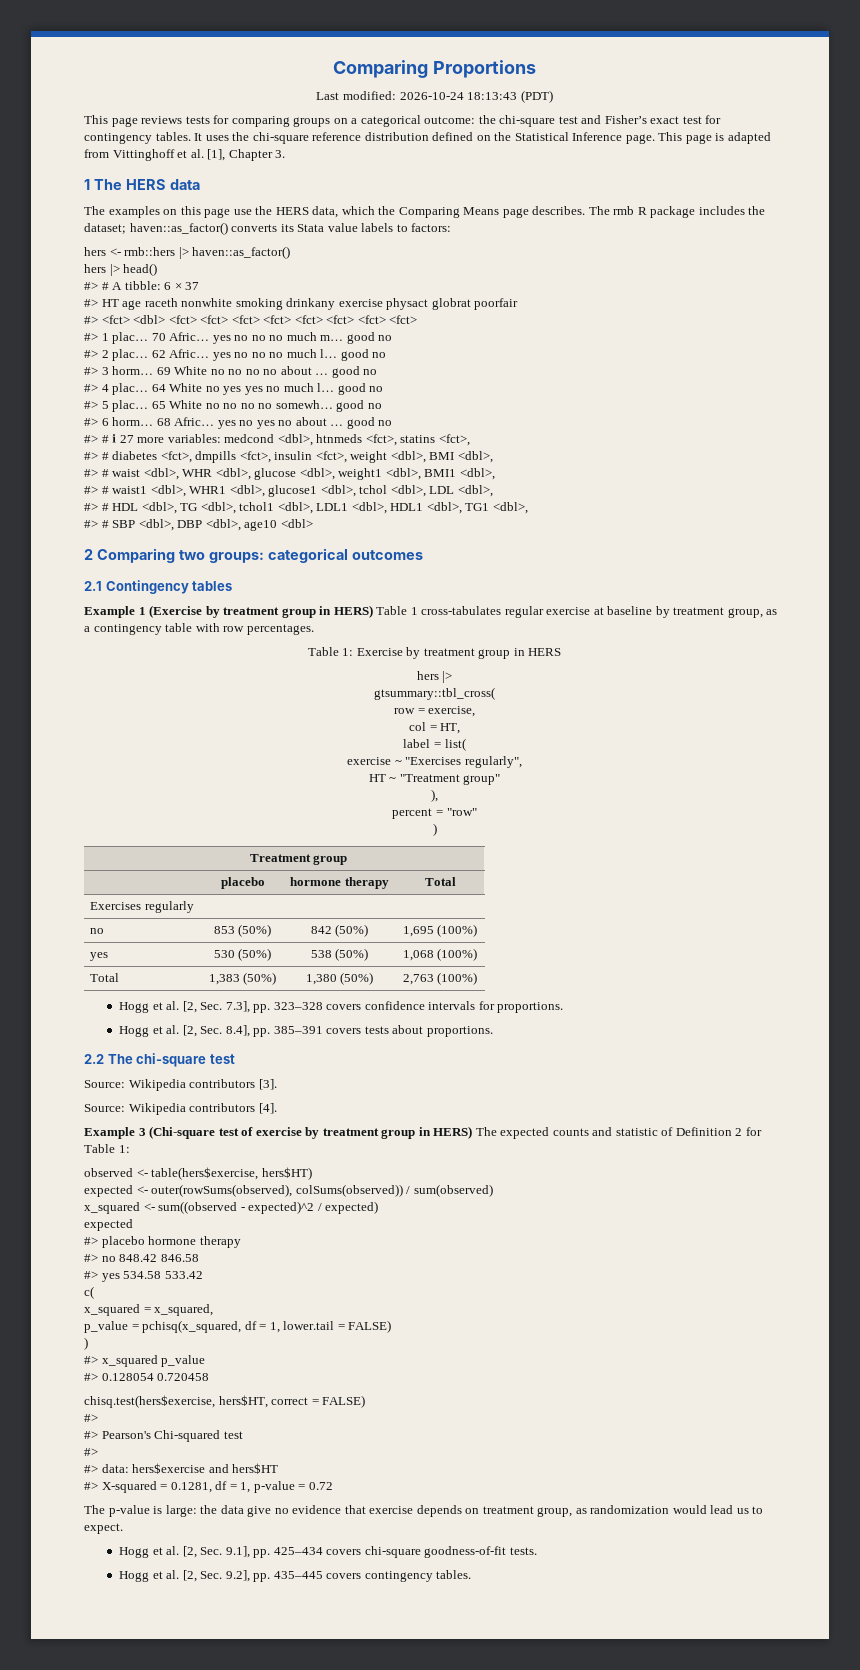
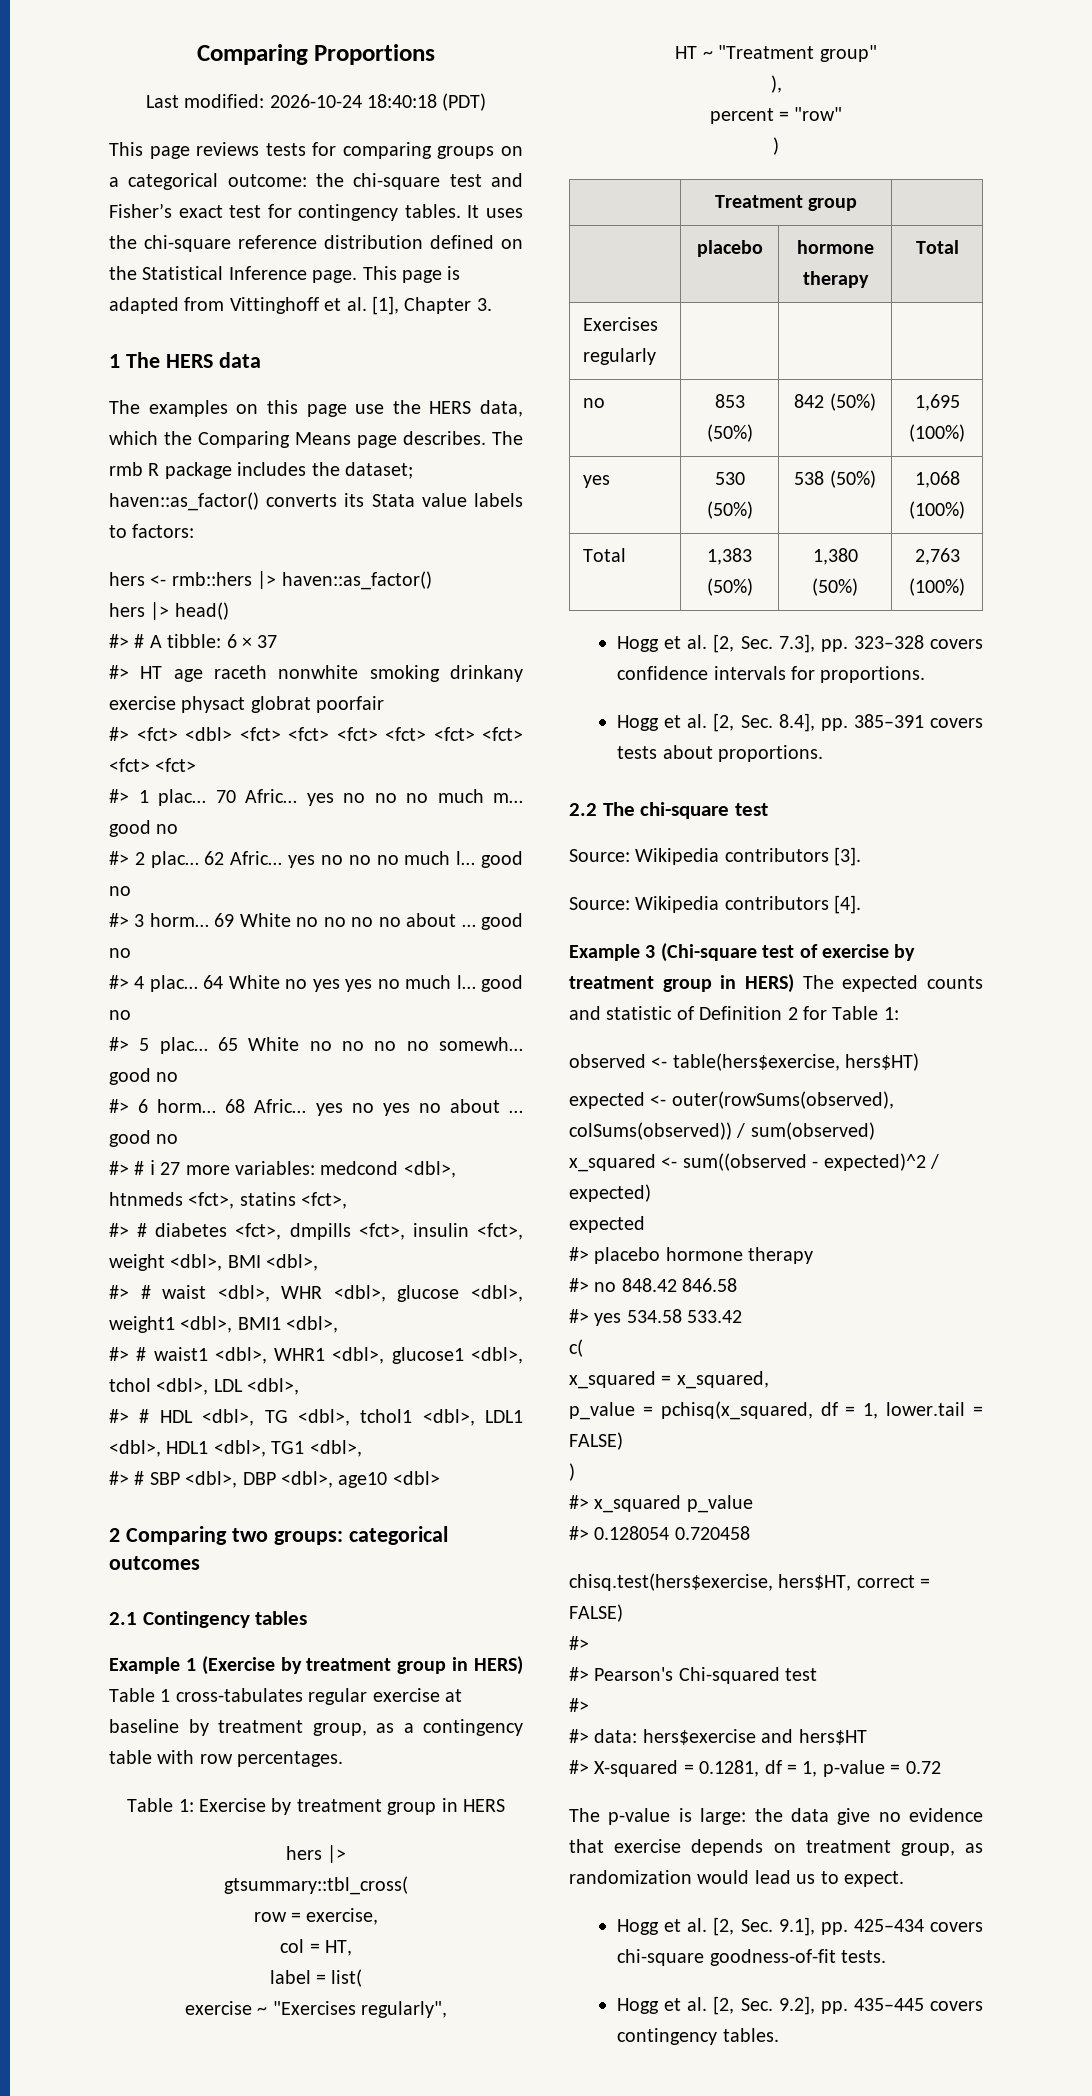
[467,92,518,100] 18:13:43 -> [366,94,437,108] 18:40:18

